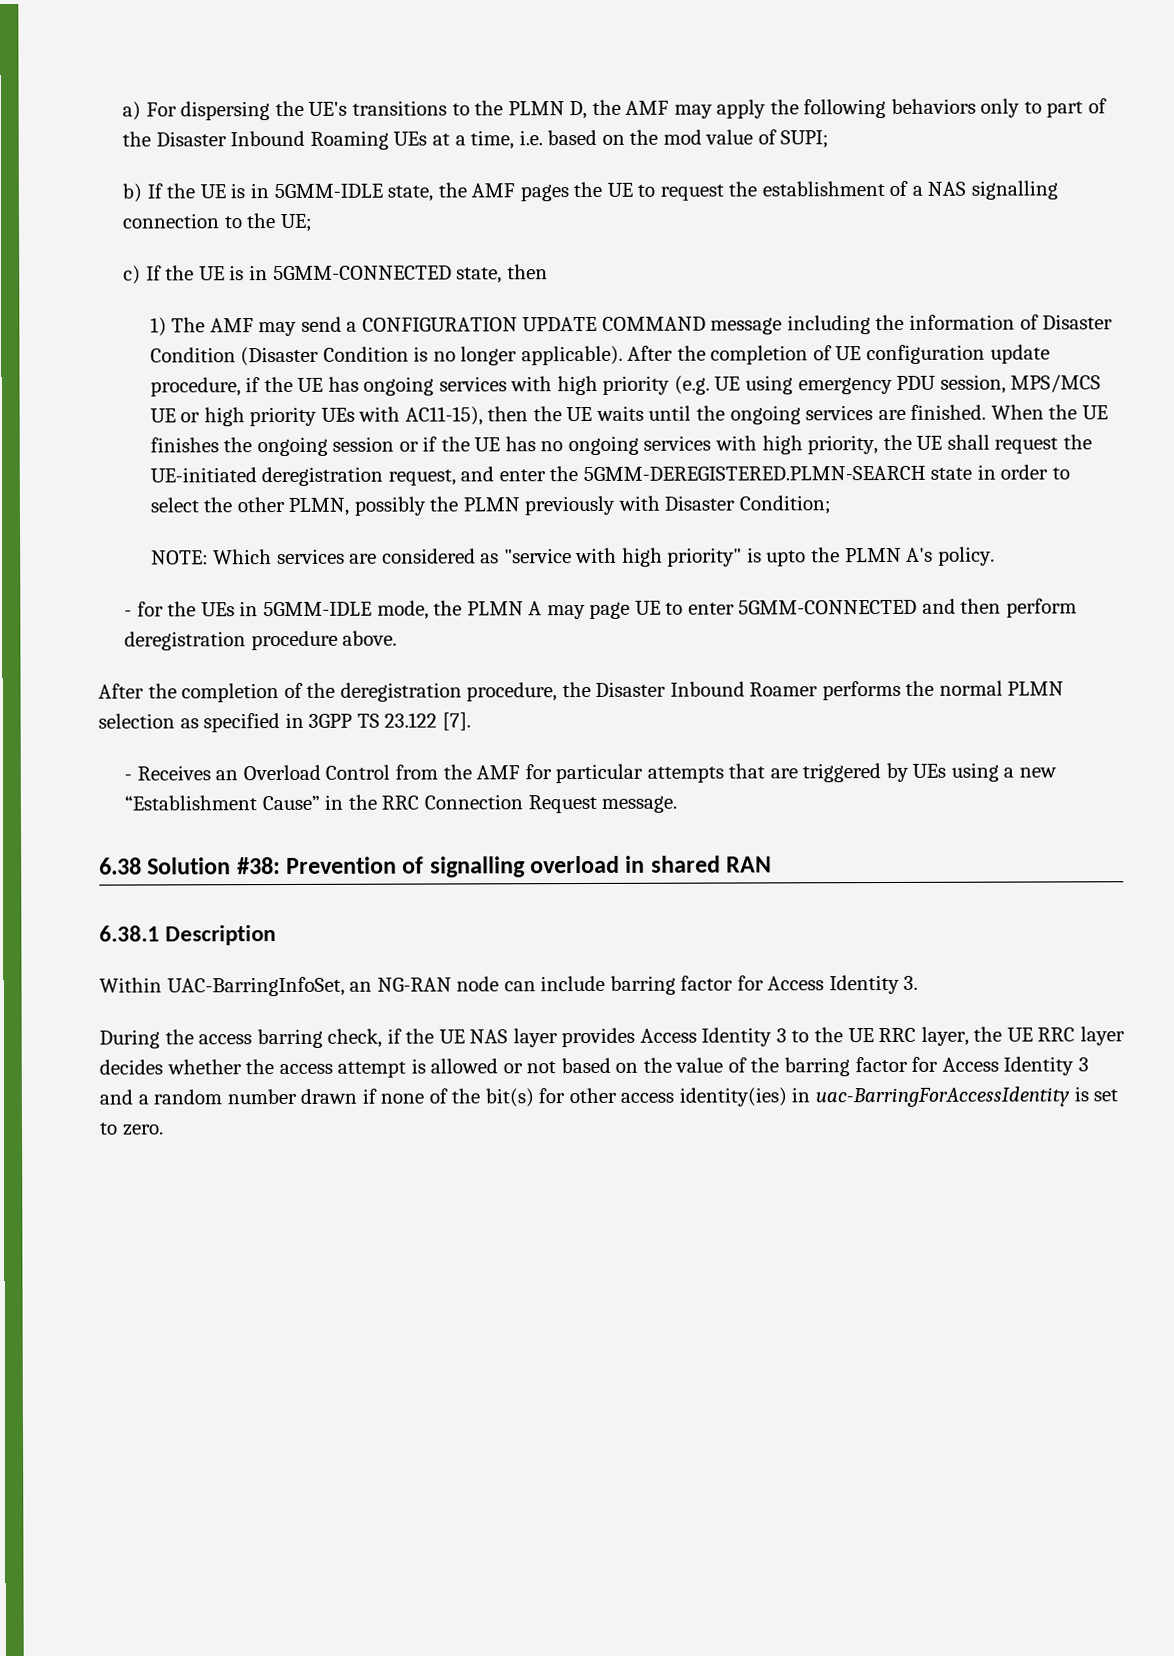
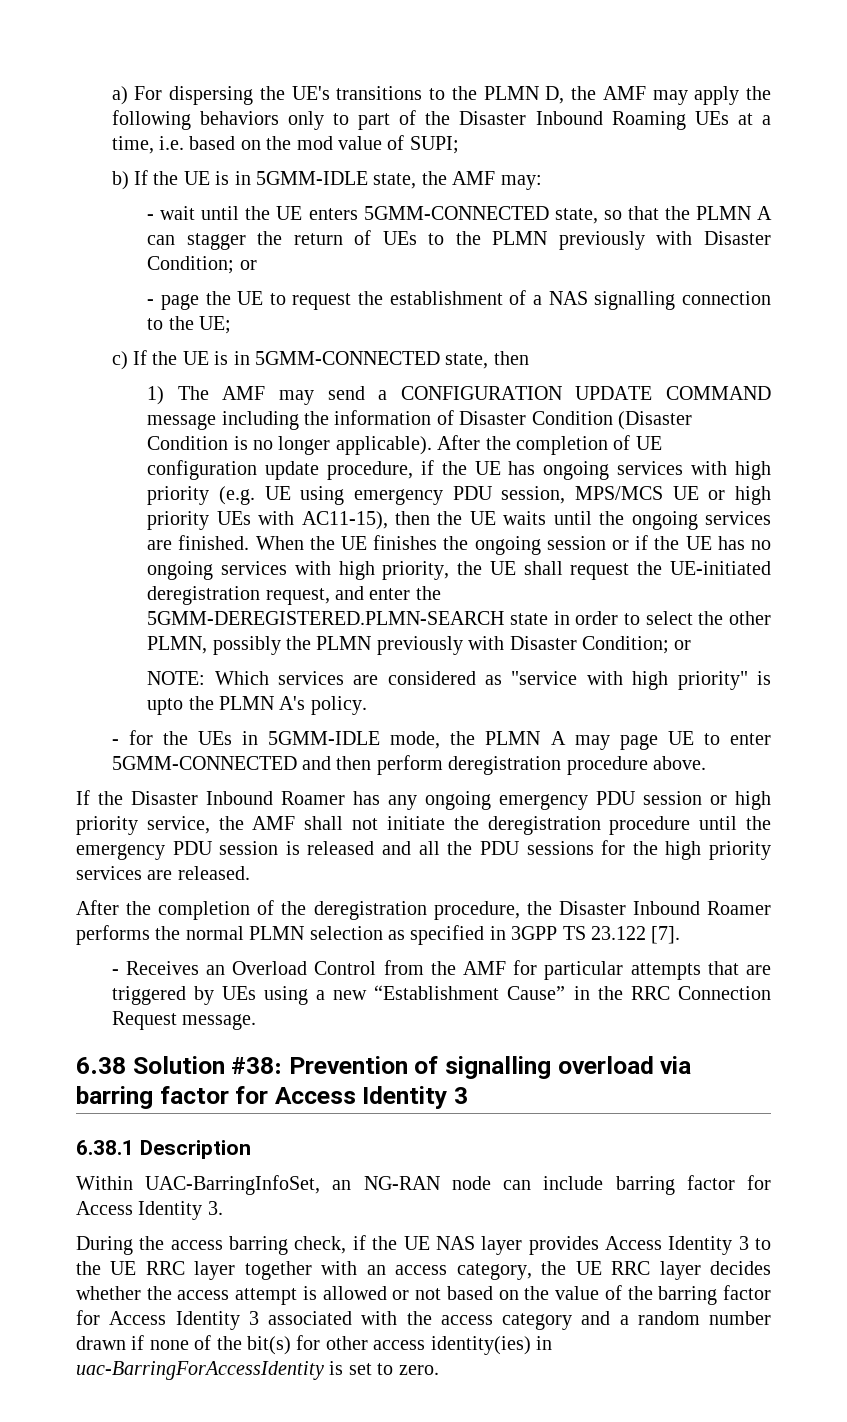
[519,184,569,202] pages -> [500,175,542,190] [147,206,772,224] [147,230,772,250] [147,256,257,274] [147,294,199,310] may: // - wait until the UE enters 5GMM-CONNECTED state, so that the PLMN A can stagger the return of UEs to the PLMN previously with Disaster Condition; or // - page
(831, 505) none -> [674,640,692,650] or
(398, 638) none -> [76,790,771,810] [76,816,772,835] [76,840,771,860] [76,866,250,880] // If the Disaster Inbound Roamer has any ongoing emergency PDU session or high priority service, the AMF shall not initiate the deregistration procedure until the emergency PDU session is released and all the PDU sessions for the high priority services are released.
[625,855,773,873] in shared RAN -> [660,1056,692,1074] [76,1086,469,1109] via barring factor for Access Identity 3
[920,1026,969,1046] layer, -> [194,1261,532,1280] layer together with an access category,
(1089, 1064) none -> [268,1311,572,1330] associated with the access category

